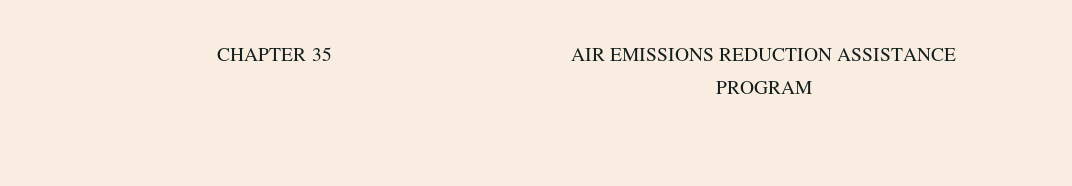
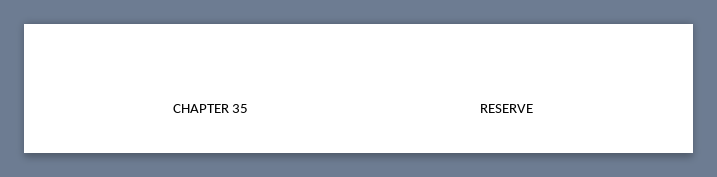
[570,48,957,61] [715,81,812,94] AIR EMISSIONS REDUCTION ASSISTANCE PROGRAM -> [480,104,533,113] RESERVE

